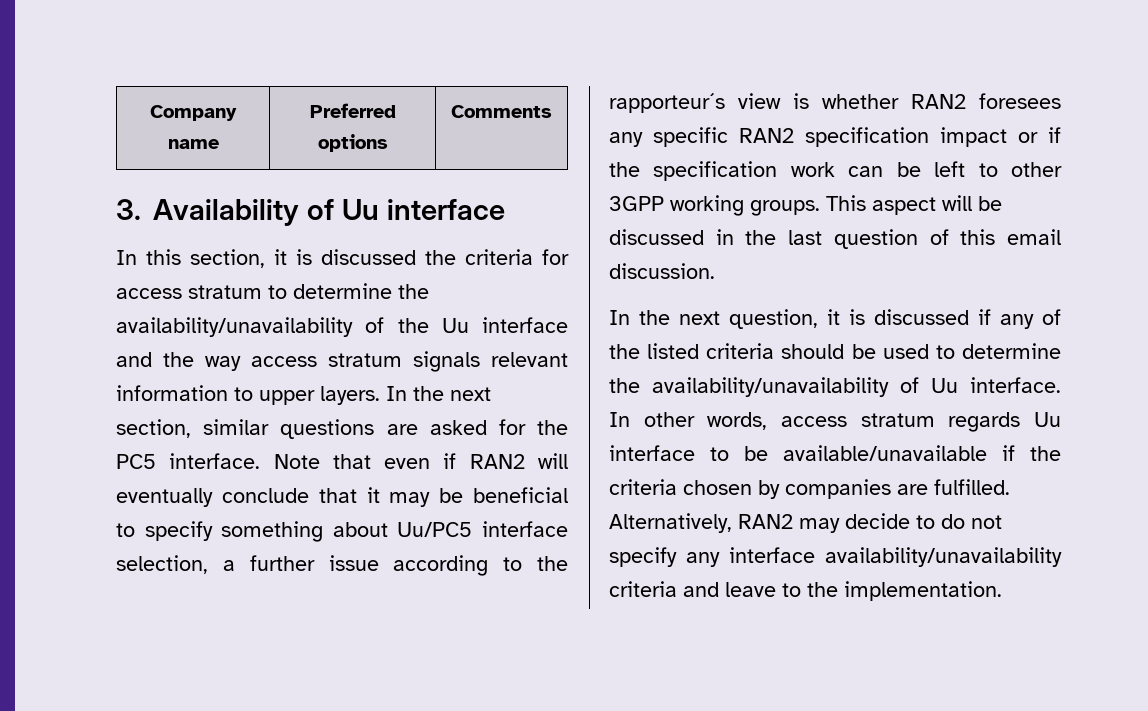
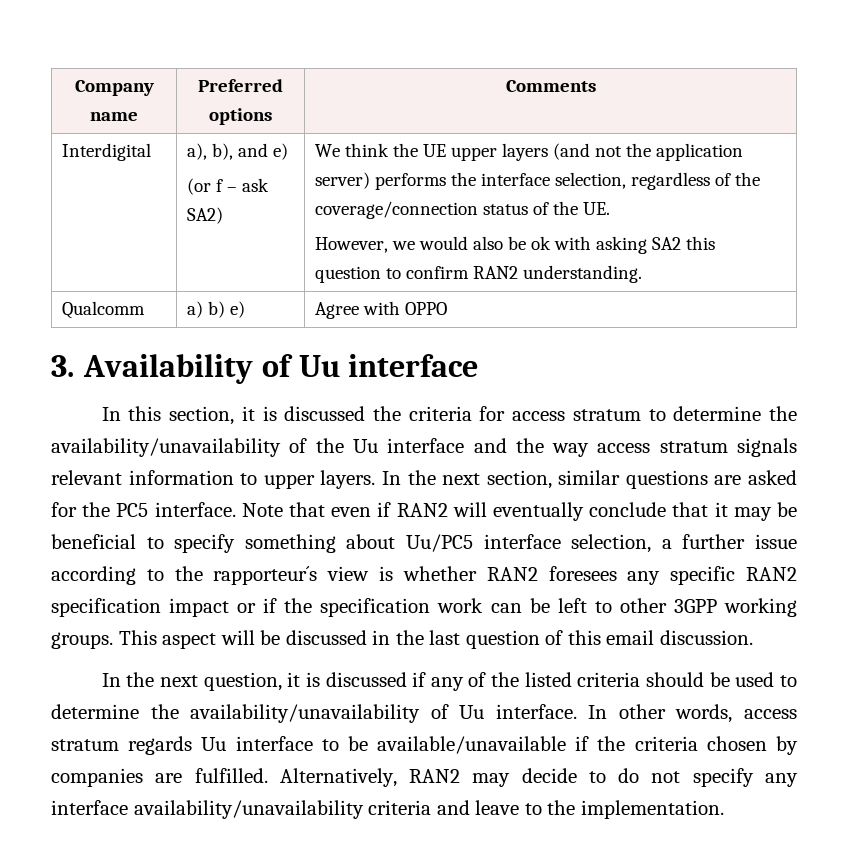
(552, 111) none -> [62,143,152,161] [187,143,289,160] [187,178,270,195] [187,207,224,224] [315,143,744,161] [315,172,761,190] [315,201,611,219] [315,236,716,254] [315,265,643,283] [62,301,146,319] [187,301,246,318] [315,301,448,319] // Interdigital | a), b), and e) // (or f – ask SA2) | We think the UE upper layers (and not the application server) performs the interface selection, regardless of the coverage/connection status of the UE. // However, we would also be ok with asking SA2 this question to confirm RAN2 understanding. // Qualcomm | a) b) e) | Agree with OPPO

